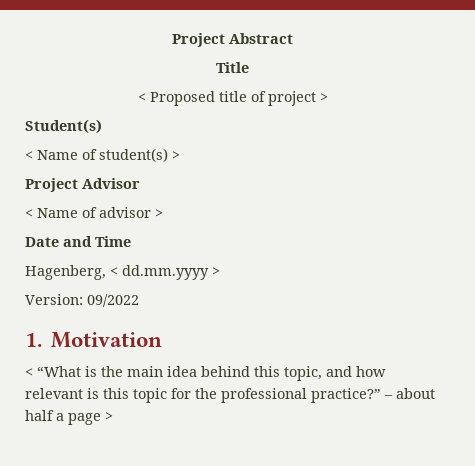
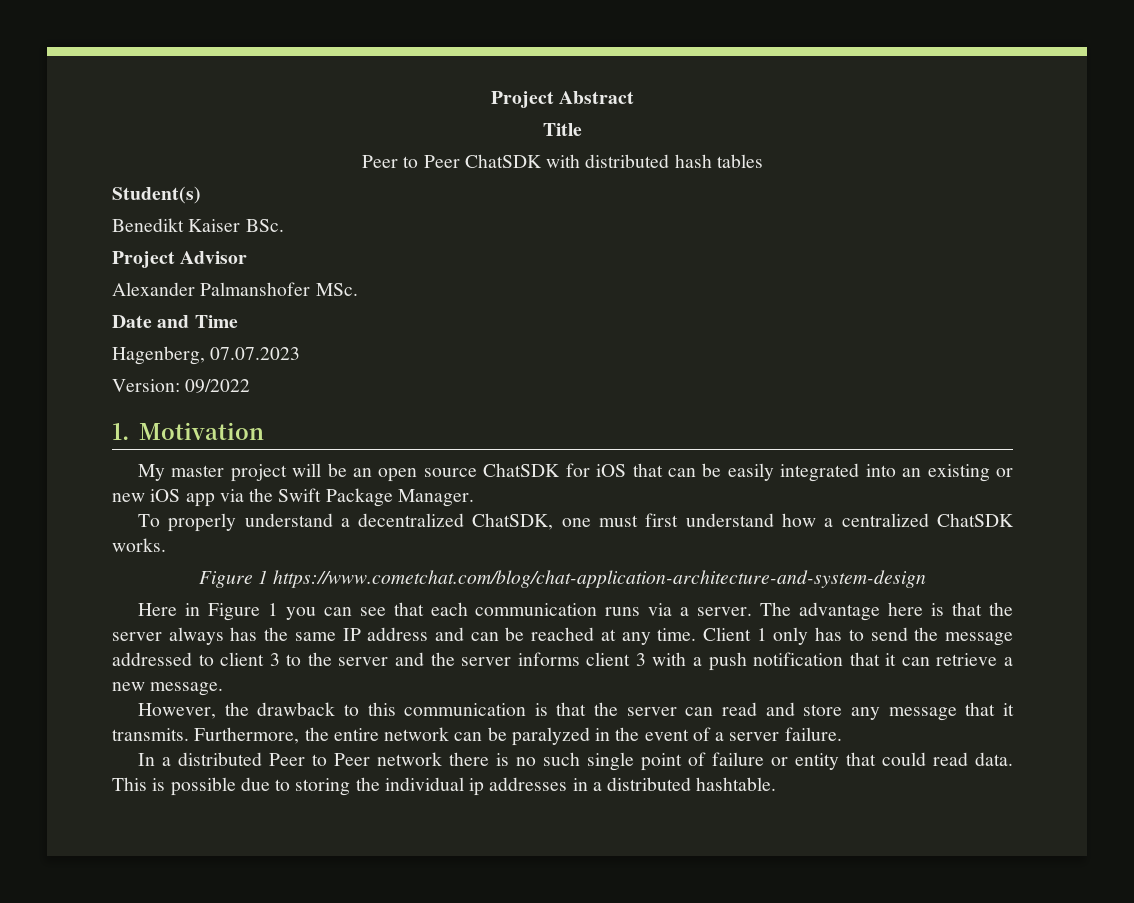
[137,91,328,106] [25,119,102,134] [25,148,180,162] [25,178,140,192] [25,207,163,218] < Proposed title of project > // Student(s) // < Name of student(s) > // Project Advisor // < Name of advisor > -> [362,154,763,168] [112,186,201,204] [112,218,284,232] [112,251,248,268] [112,282,358,296] Peer to Peer ChatSDK with distributed hash tables // Student(s) // Benedikt Kaiser BSc. // Project Advisor // Alexander Palmanshofer MSc.
[110,265,220,280] < dd.mm.yyyy > -> [210,347,301,360] 07.07.2023
[25,366,386,381] [25,388,435,403] [25,410,113,425] < “What is the main idea behind this topic, and how relevant is this topic for the professional practice?” – about half a page > -> [137,463,1013,482] [112,488,474,507] [137,513,1015,532] [112,538,166,552] [198,570,927,588] [137,602,1014,621] [112,627,1013,646] [112,652,1013,671] [112,682,224,696] [137,702,1015,721] [112,727,842,746] [137,752,1013,771] [112,777,777,796] My master project will be an open source ChatSDK for iOS that can be easily integrated into an existing or new iOS app via the Swift Package Manager. // To properly understand a decentralized ChatSDK, one must first understand how a centralized ChatSDK works. // Figure 1 https://www.cometchat.com/blog/chat-application-architecture-and-system-design // Here in Figure 1 you can see that each communication runs via a server. The advantage here is that the server always has the same IP address and can be reached at any time. Client 1 only has to send the message addressed to client 3 to the server and the server informs client 3 with a push notification that it can retrieve a new message. // However, the drawback to this communication is that the server can read and store any message that it transmits. Furthermore, the entire network can be paralyzed in the event of a server failure. // In a distributed Peer to Peer network there is no such single point of failure or entity that could read data. This is possible due to storing the individual ip addresses in a distributed hashtable.

